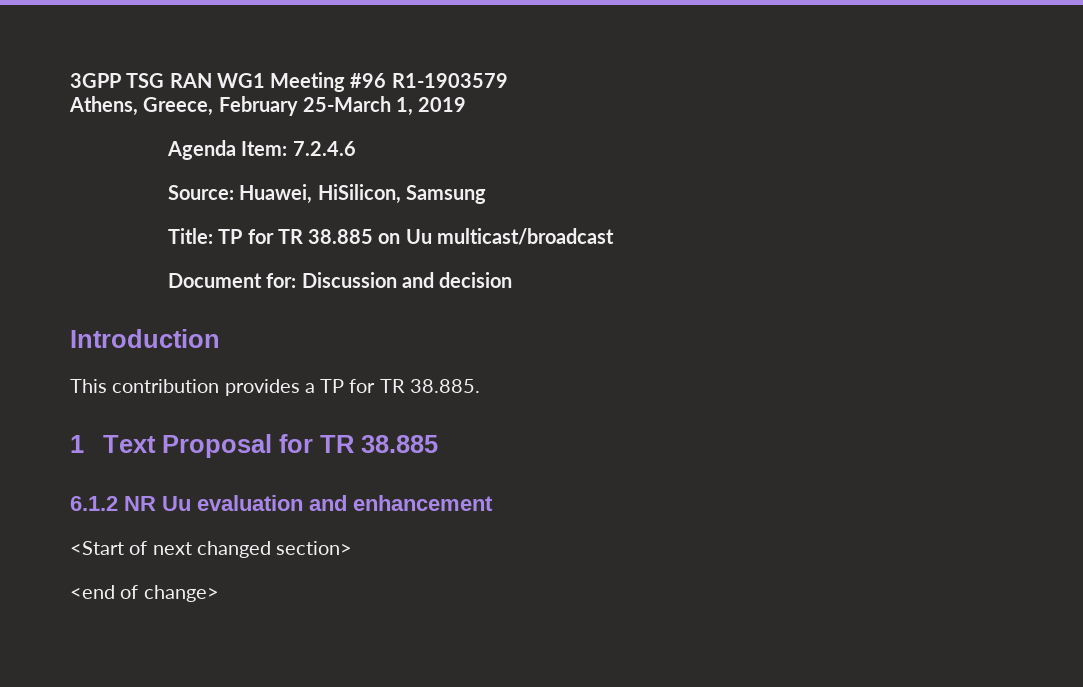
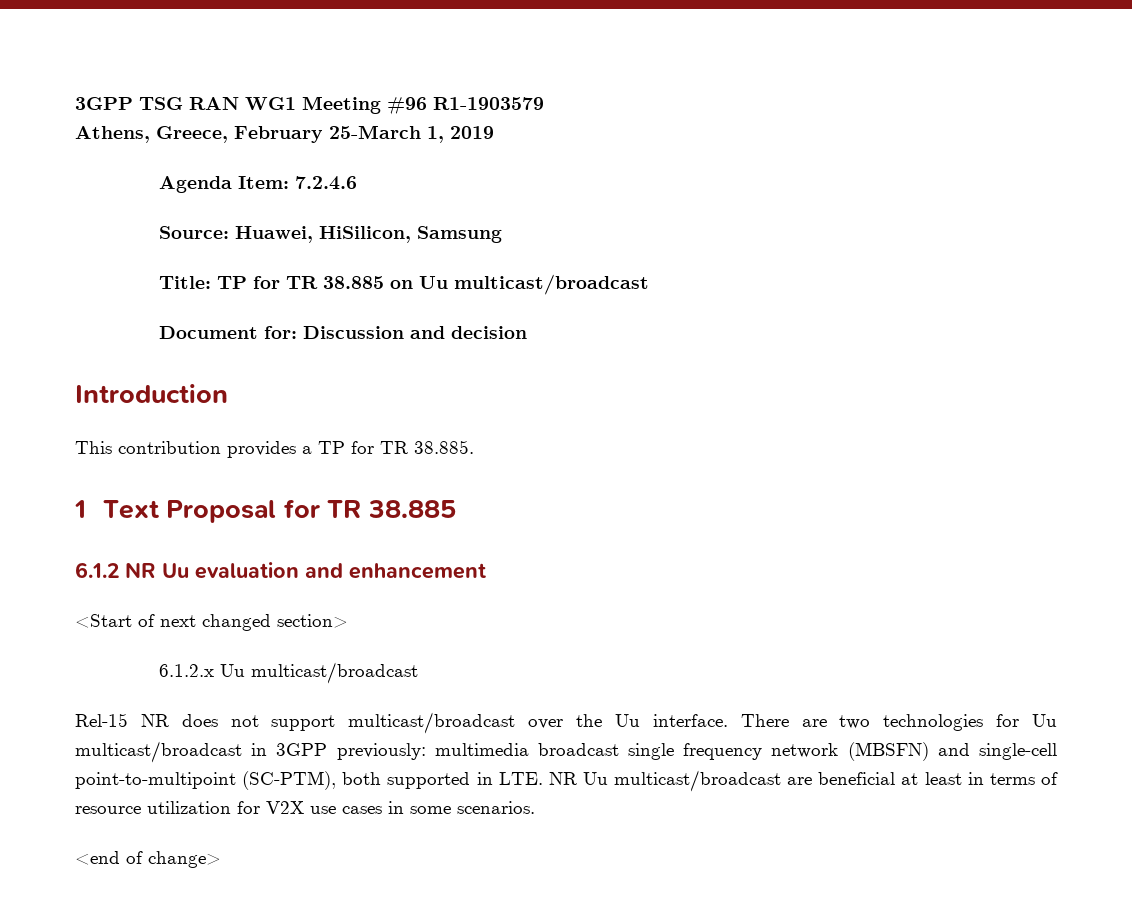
(353, 548) none -> [159,662,419,684] [75,712,1057,734] [75,741,1057,763] [75,770,1058,792] [75,801,535,814] // 6.1.2.x Uu multicast/broadcast // Rel-15 NR does not support multicast/broadcast over the Uu interface. There are two technologies for Uu multicast/broadcast in 3GPP previously: multimedia broadcast single frequency network (MBSFN) and single-cell point-to-multipoint (SC-PTM), both supported in LTE. NR Uu multicast/broadcast are beneficial at least in terms of resource utilization for V2X use cases in some scenarios.

